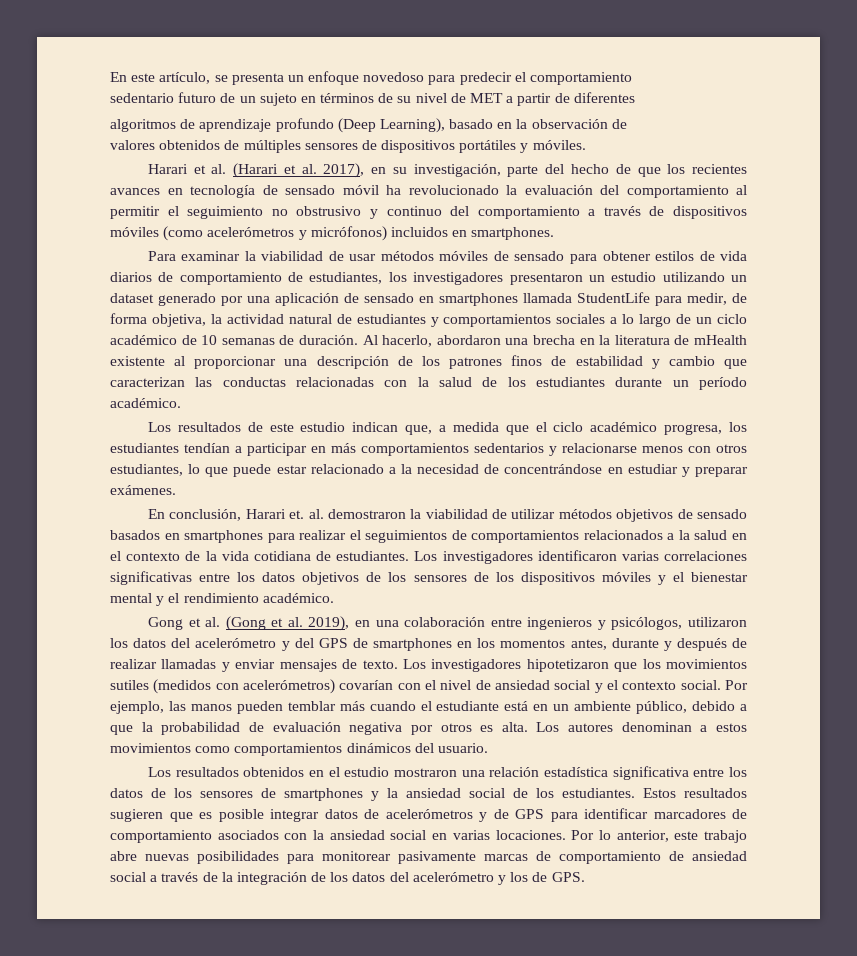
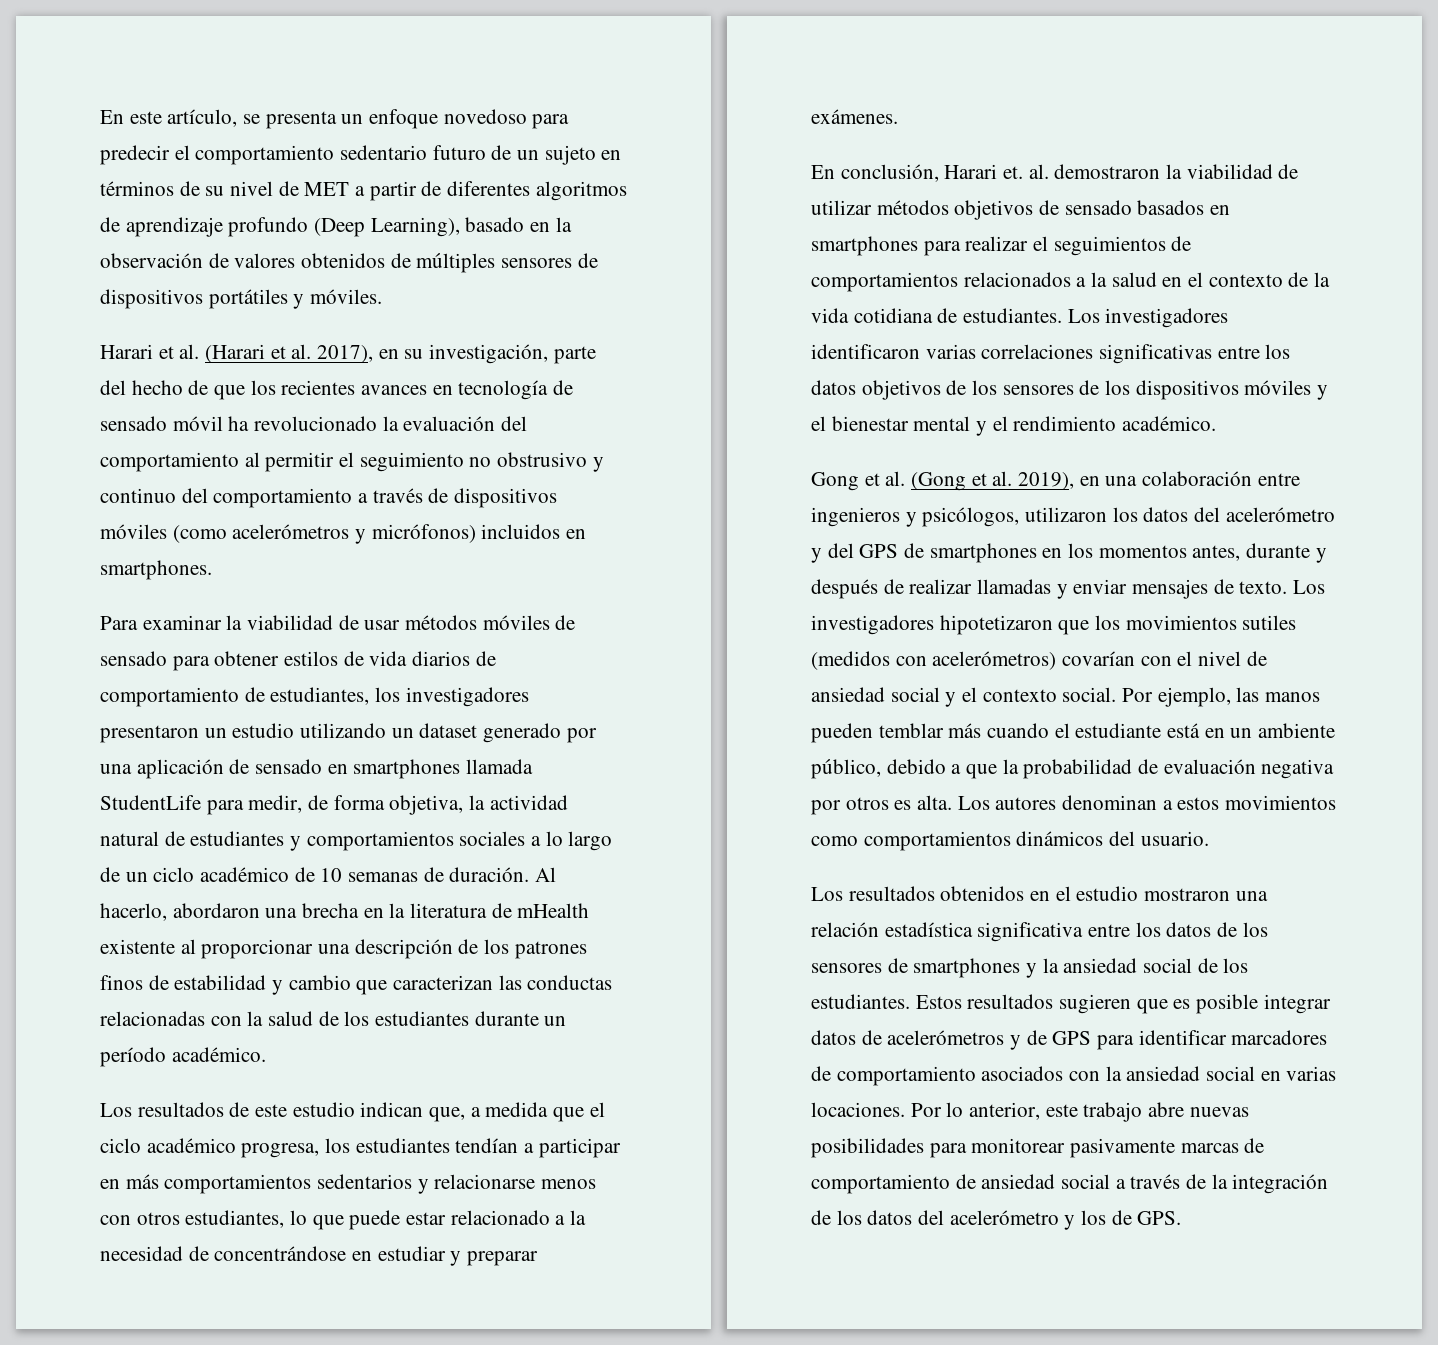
(633, 78) // -> (335, 155) none
(635, 97) // -> (531, 188) none
(627, 124) // -> (229, 260) none

